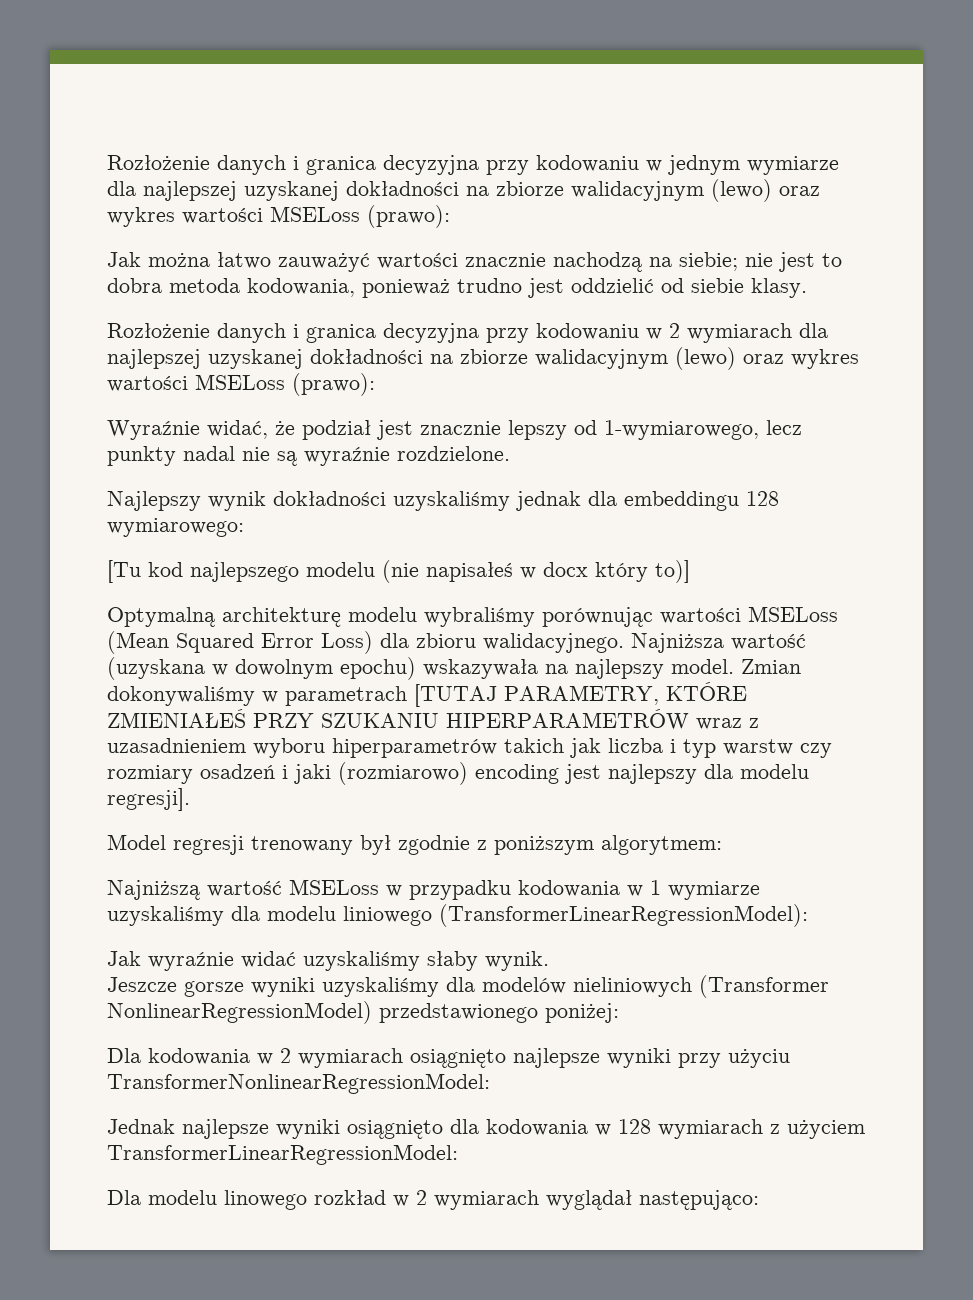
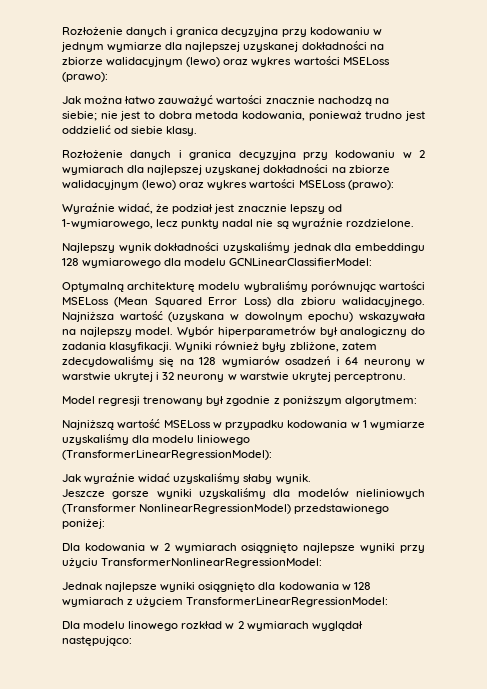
[107,518,244,537] [107,560,690,583] wymiarowego: // [Tu kod najlepszego modelu (nie napisałeś w docx który to)] -> [82,258,373,268] wymiarowego dla modelu GCNLinearClassifierModel:
[741,659,801,674] [107,682,747,707] [107,709,759,730] [107,738,832,758] [107,762,809,785] [107,788,190,811] Zmian dokonywaliśmy w parametrach [TUTAJ PARAMETRY, KTÓRE ZMIENIAŁEŚ PRZY SZUKANIU HIPERPARAMETRÓW wraz z uzasadnieniem wyboru hiperparametrów takich jak liczba i typ warstw czy rozmiary osadzeń i jaki (rozmiarowo) encoding jest najlepszy dla modelu regresji]. -> [177,326,425,337] [62,341,377,352] [62,356,426,367] [62,372,406,382] Wybór hiperparametrów był analogiczny do zadania klasyfikacji. Wyniki również były zbliżone, zatem zdecydowaliśmy się na 128 wymiarów osadzeń i 64 neurony w warstwie ukrytej i 32 neurony w warstwie ukrytej perceptronu.

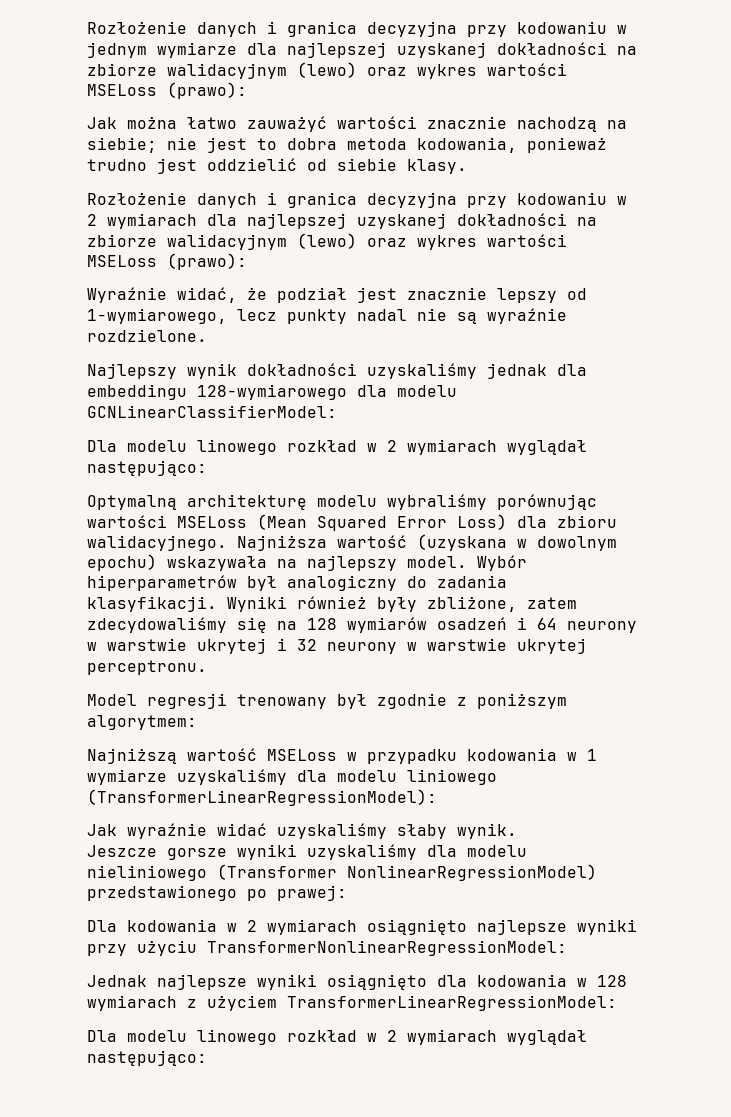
[62,258,162,268] 128 wymiarowego -> [197,384,347,400] 128-wymiarowego
(373, 262) none -> [87,439,587,455] [87,460,207,476] // Dla modelu linowego rozkład w 2 wymiarach wyglądał następująco:
[297,488,426,499] modelów nieliniowych -> [467,845,527,857] [87,865,207,881] modelu nieliniowego
[62,519,105,529] poniżej: -> [247,885,347,901] po prawej:

